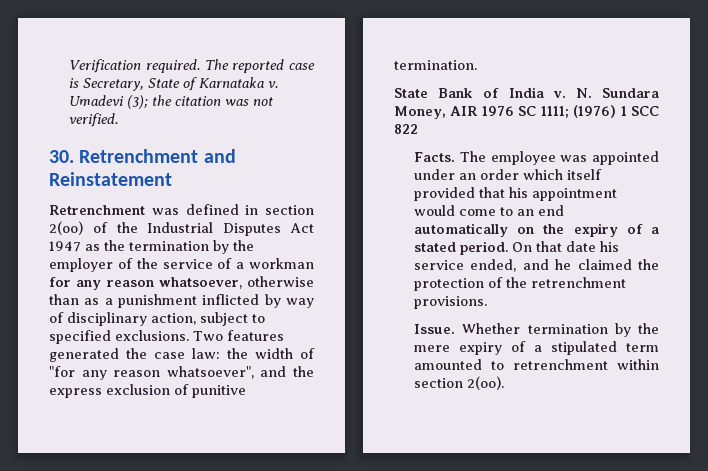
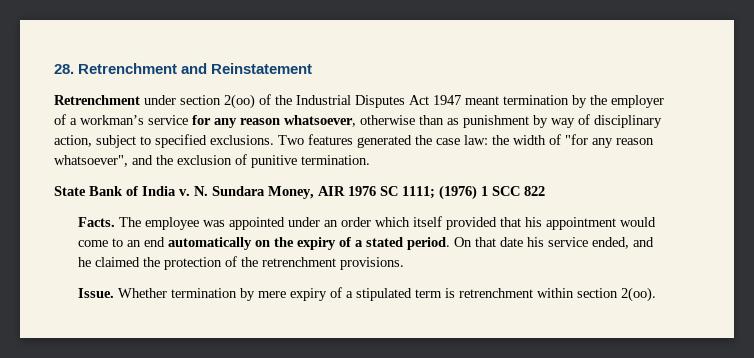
[69,59,315,73] [69,77,279,91] [69,95,274,109] [69,113,119,127] [49,150,74,163] Verification required. The reported case is Secretary, State of Karnataka v. Umadevi (3); the citation was not verified. // 30. -> [54,64,74,74] 28.
[151,204,259,215] was defined in -> [144,95,176,105] under
[85,240,125,251] as the -> [465,96,499,105] meant
[136,258,314,269] the service of a workman -> [70,115,188,125] a workman’s service
[104,294,260,308] a punishment inflicted -> [463,115,529,128] punishment
[49,388,102,398] express -> (173, 160) none
[638,323,659,334] the -> (256, 294) none
[414,359,505,370] amounted to -> [445,288,456,298] is

